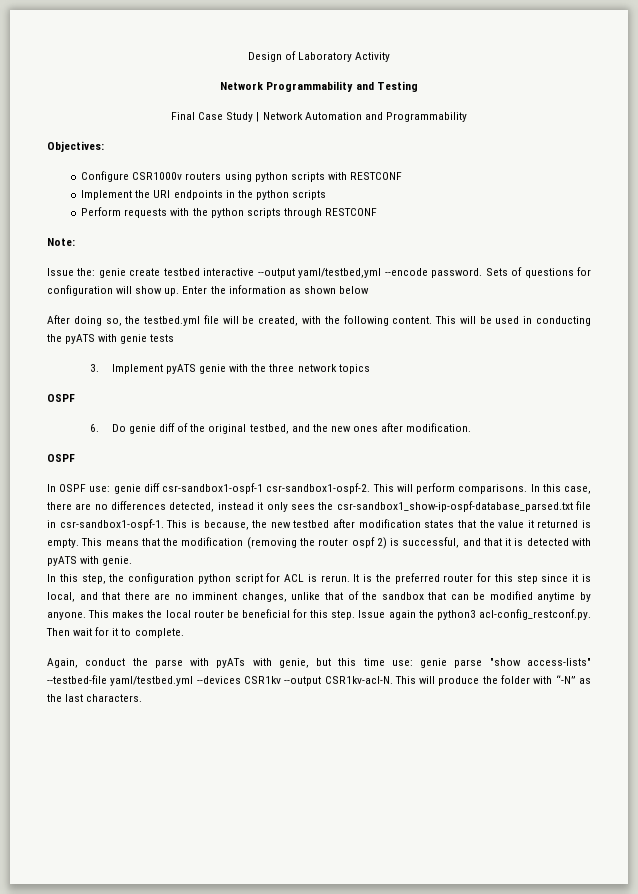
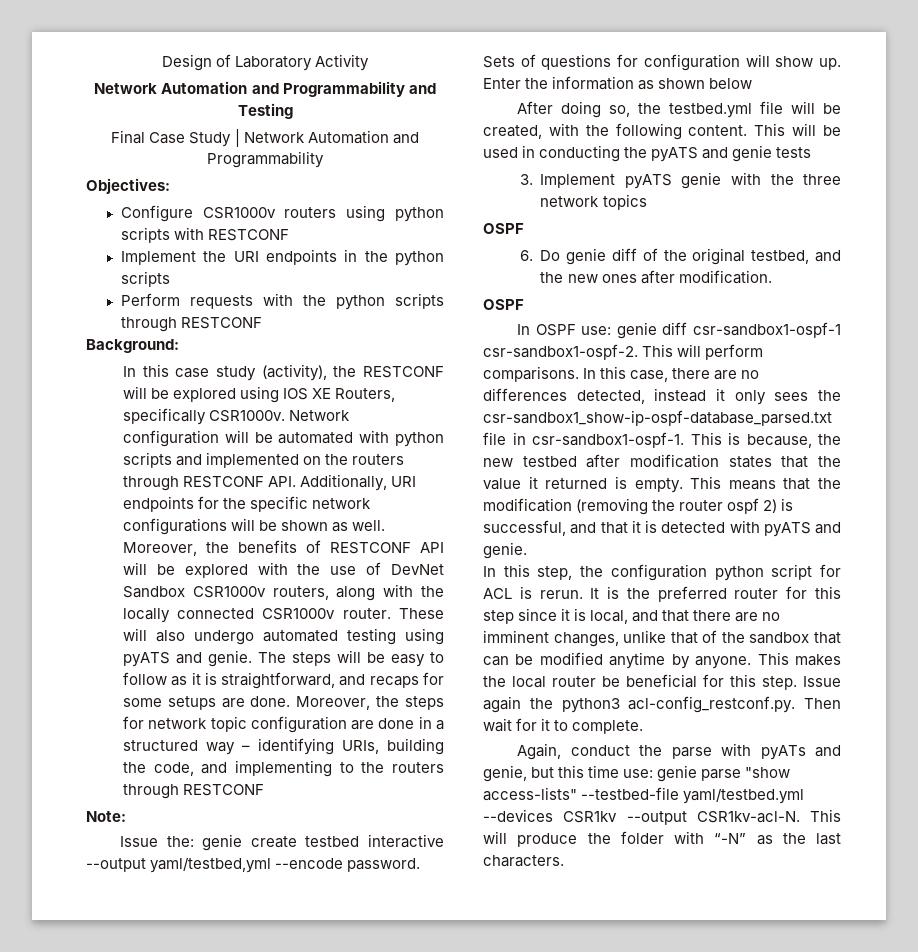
(264, 86) none -> [161,81,279,94] Automation and
(378, 212) none -> [86,339,179,353] [122,364,444,381] [122,386,396,403] [122,408,351,425] [122,430,444,447] [122,452,405,468] [122,474,417,491] [122,496,372,512] [122,518,386,535] [122,540,444,556] [122,562,444,578] [122,584,444,601] [122,608,445,623] [122,628,444,645] [122,650,445,667] [122,672,445,689] [122,696,444,710] [122,716,445,733] [122,738,444,755] [122,760,445,777] [122,784,265,799] // Background: // In this case study (activity), the RESTCONF will be explored using IOS XE Routers, specifically CSR1000v. Network configuration will be automated with python scripts and implemented on the routers through RESTCONF API. Additionally, URI endpoints for the specific network configurations will be shown as well. Moreover, the benefits of RESTCONF API will be explored with the use of DevNet Sandbox CSR1000v routers, along with the locally connected CSR1000v router. These will also undergo automated testing using pyATS and genie. The steps will be easy to follow as it is straightforward, and recaps for some setups are done. Moreover, the steps for network topic configuration are done in a structured way – identifying URIs, building the code, and implementing to the routers through RESTCONF
[98,334,118,342] with -> [702,147,729,159] and
[80,556,100,564] with -> [815,522,841,534] and
[252,658,272,666] with -> [815,745,841,757] and

